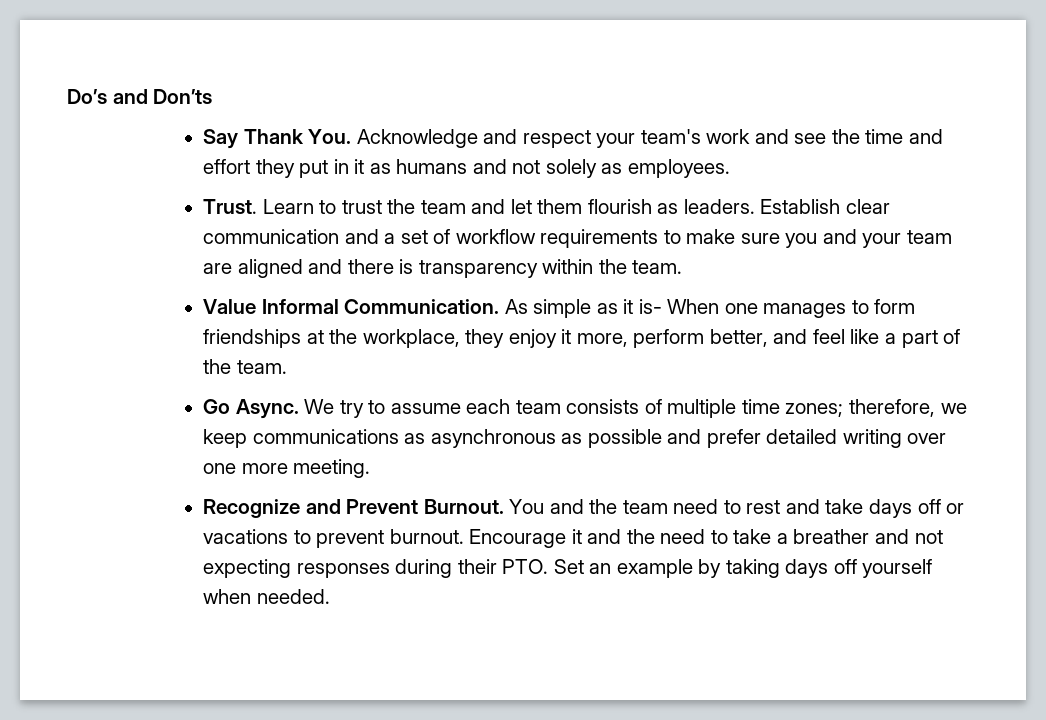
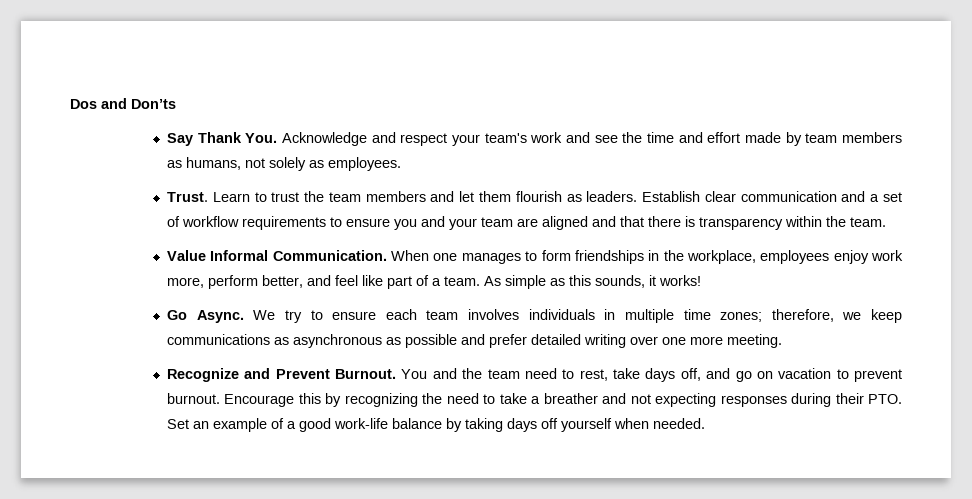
[67,89,107,104] Do’s -> [70,99,97,109] Dos
[255,159,507,178] they put in it as humans and -> [745,132,902,146] [167,157,242,170] made by team members as humans,
(466, 207) none -> [365,191,426,202] members
[686,229,780,244] make sure -> [346,218,391,227] ensure
(343, 266) none -> [620,216,645,227] that
[504,299,662,318] As simple as it is- -> (387, 255) none
[306,330,324,344] at -> [648,250,660,261] in
[465,329,572,348] they enjoy it -> [760,250,903,264] employees enjoy work
[885,333,897,344] a -> (384, 280) none
[203,359,287,374] the team. -> [432,275,702,289] a team. As simple as this sounds, it works!
[390,403,461,414] assume -> [332,311,377,320] ensure
[566,399,662,414] consists of -> [468,309,616,320] involves individuals in
[746,499,965,518] [203,529,289,544] rest and take days off or vacations -> [579,368,832,382] rest, take days off, and go on vacation
[571,529,622,544] it and -> [298,393,418,407] this by recognizing
(693, 568) none -> [271,418,443,432] of a good work-life balance

